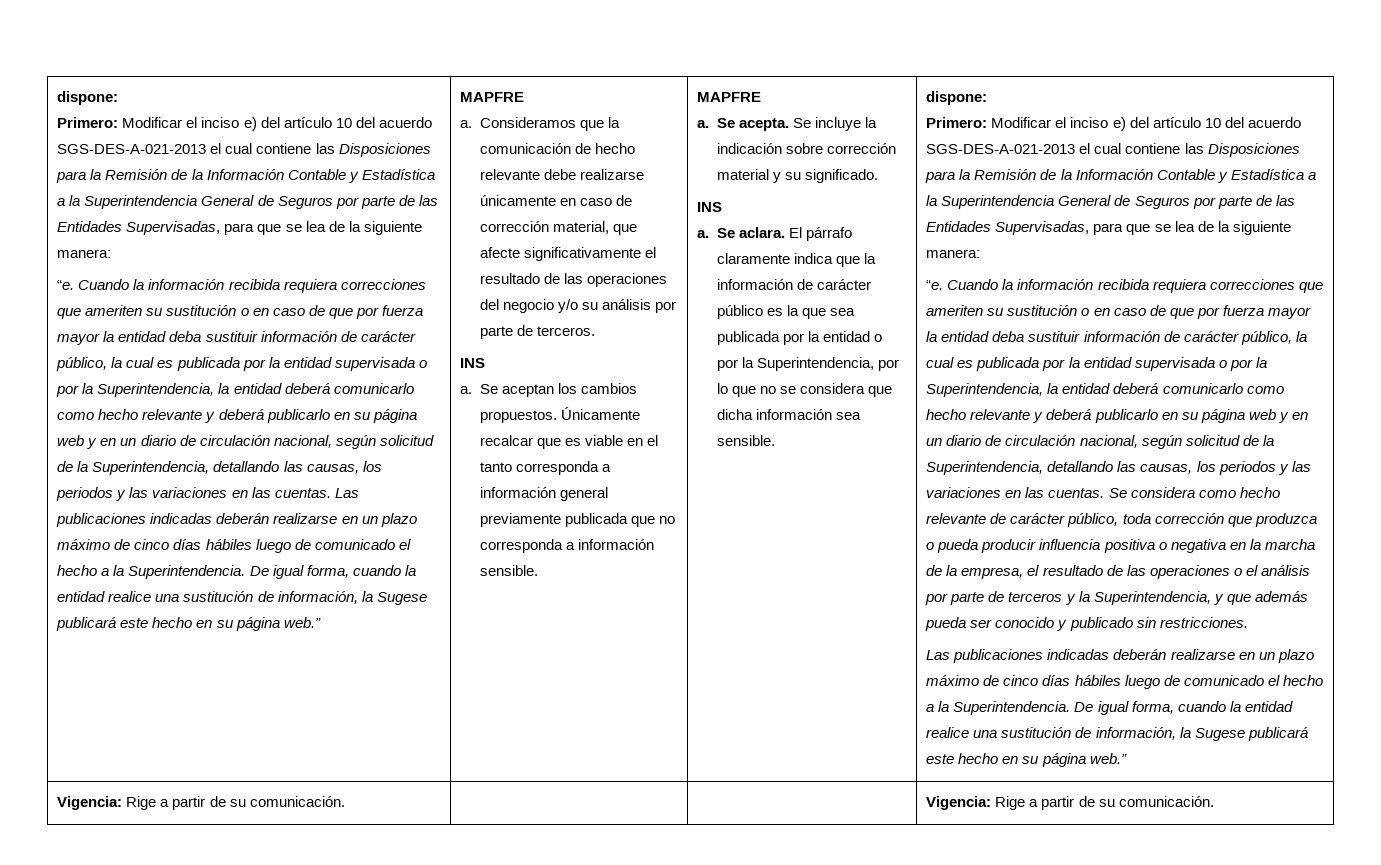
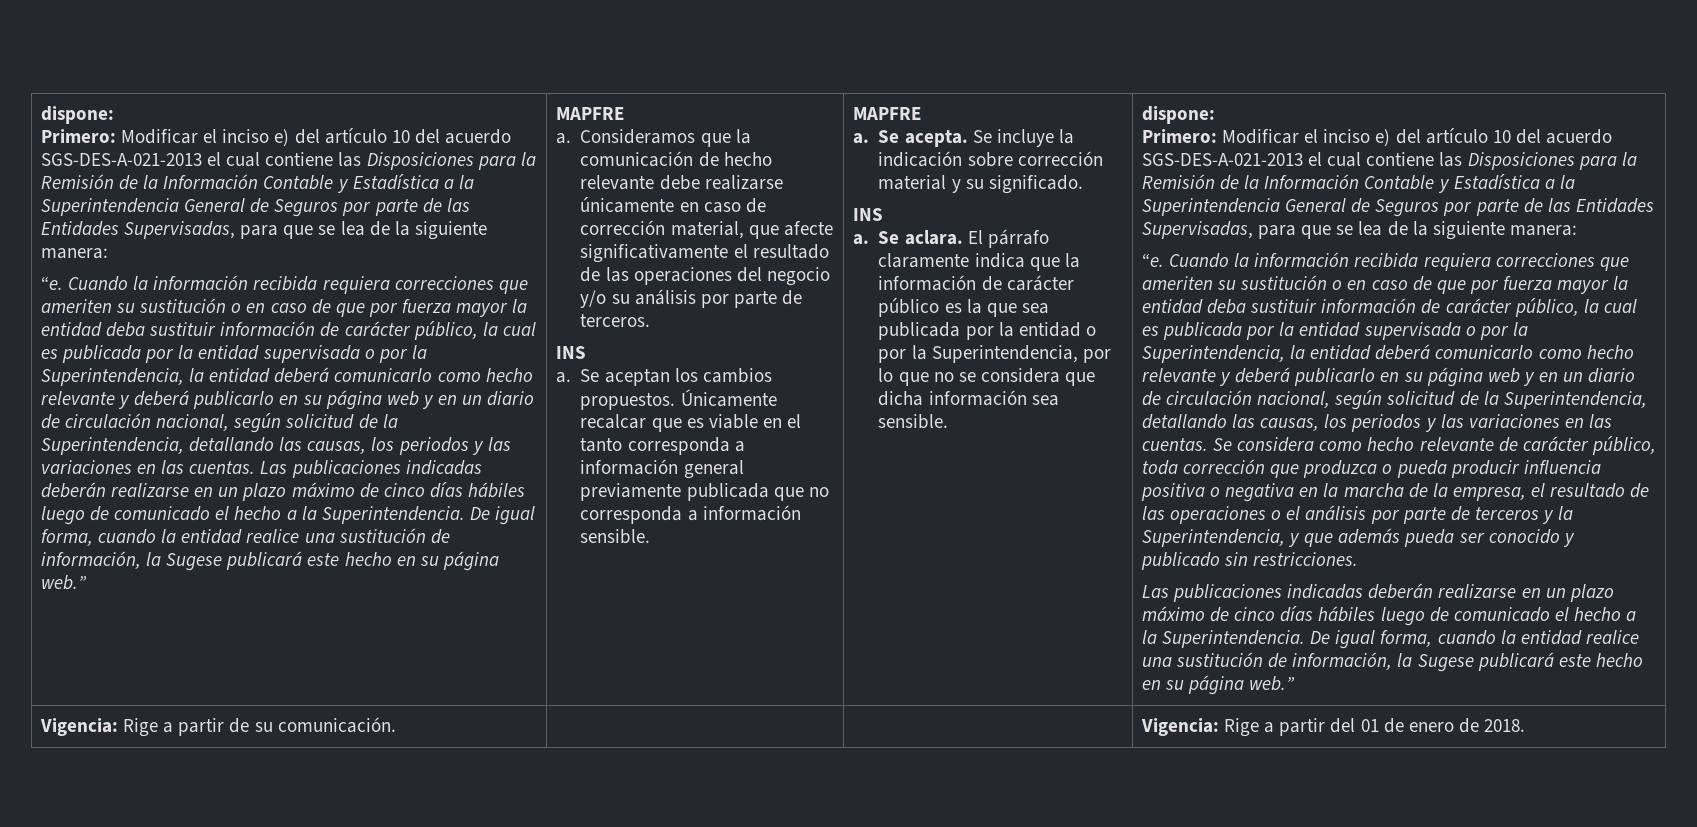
[1078,796,1214,807] de su comunicación. -> [1330,718,1526,733] del 01 de enero de 2018.

